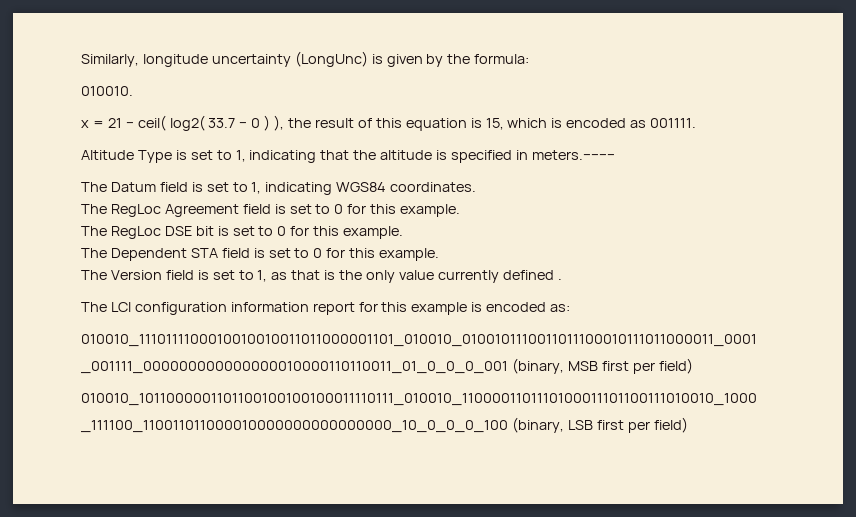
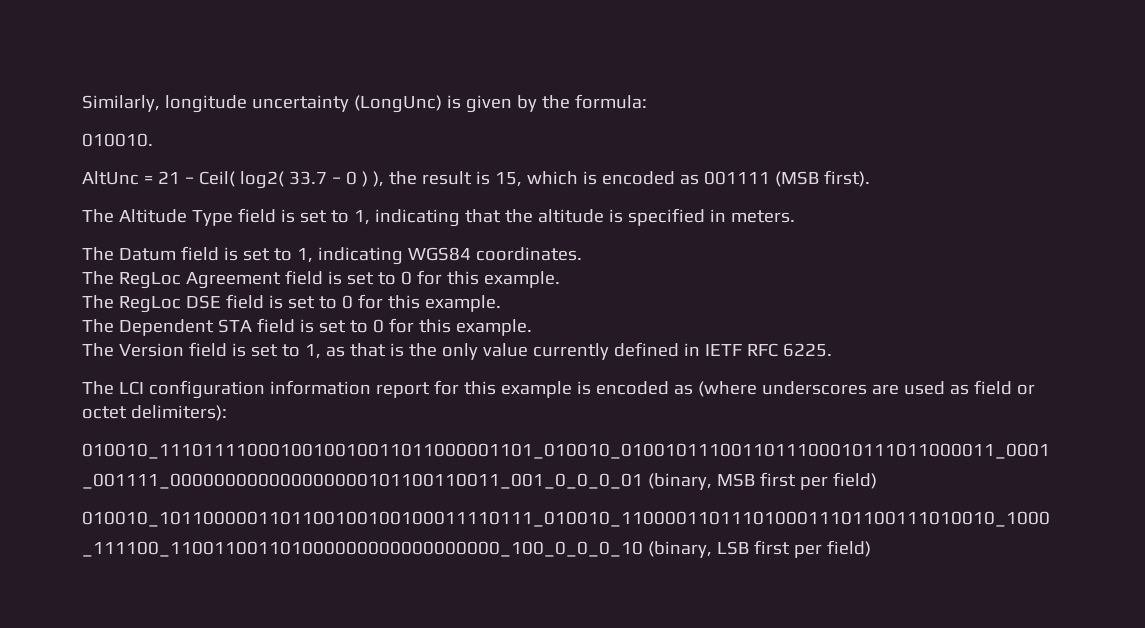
[81,120,89,128] x -> [82,171,139,185] AltUnc
[137,115,166,131] ceil( -> [198,171,235,187] Ceil(
[357,118,467,131] of this equation -> (472, 178) none
[650,118,697,128] 001111. // -> [703,170,870,187] [82,209,114,223] 001111 (MSB first). // The
(172, 156) none -> [237,208,276,223] field
[531,150,615,160] meters.−−−− -> [730,210,795,223] meters.
[195,226,214,236] bit -> [225,294,264,309] field
[557,278,562,280] . -> [683,343,832,357] in IETF RFC 6225.
[550,304,571,312] as: -> [673,380,1035,397] [82,405,227,421] as (where underscores are used as field or octet delimiters):
[81,361,508,374] _001111_000000000000000010000110110011_01_0_0_0_001 -> [82,473,643,489] _001111_000000000000000000101100110011_001_0_0_0_01
[81,420,508,433] _111100_110011011000010000000000000000_10_0_0_0_100 -> [82,541,643,557] _111100_110011001101000000000000000000_100_0_0_0_10

